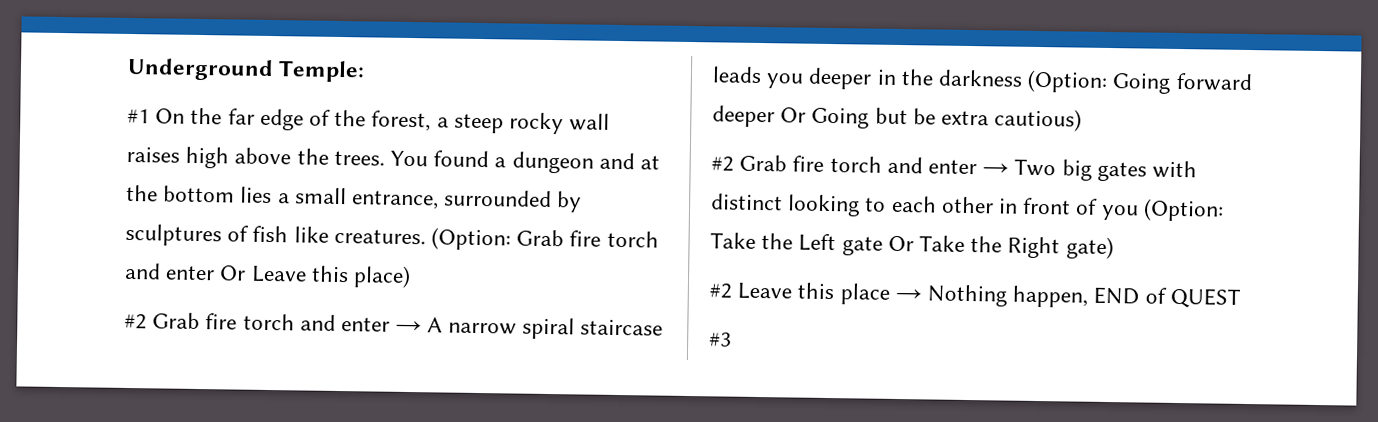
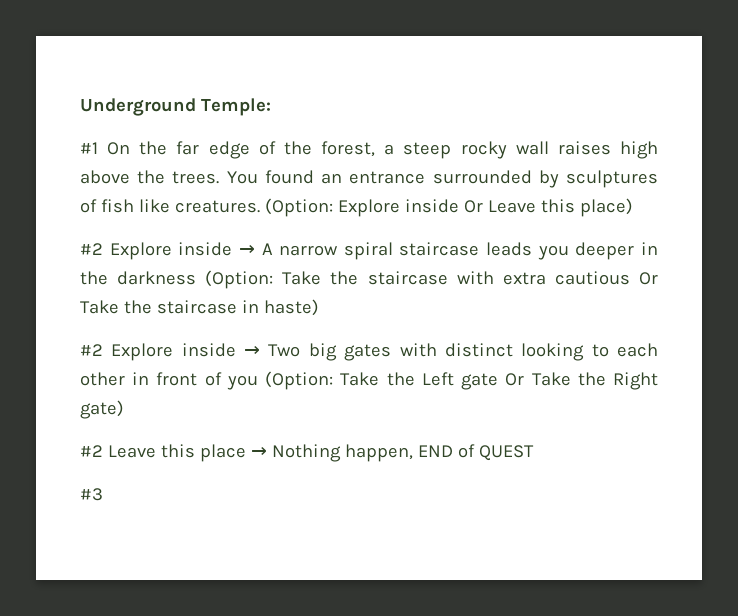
[494,151,661,174] [126,184,440,210] a dungeon and at the bottom lies a small entrance, -> [321,171,426,184] an entrance
[516,229,659,248] [124,262,216,281] Grab fire torch and enter -> [337,199,459,217] Explore inside
[152,312,391,332] Grab fire torch and enter -> [109,242,233,260] Explore inside
[1112,72,1253,94] [712,105,1083,132] [711,154,978,175] Going forward deeper Or Going but be extra cautious) // #2 Grab fire torch and enter -> [282,271,658,285] [80,299,319,316] [80,343,236,361] Take the staircase with extra cautious Or Take the staircase in haste) // #2 Explore inside

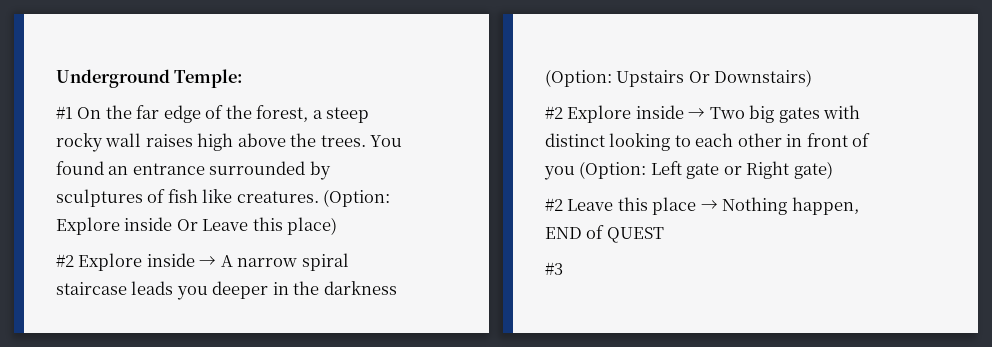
[282,271,658,285] [80,299,319,316] Take the staircase with extra cautious Or Take the staircase in haste) -> [616,69,813,87] Upstairs Or Downstairs)
[340,372,606,390] Take the Left gate Or Take the -> [650,161,742,179] Left gate or

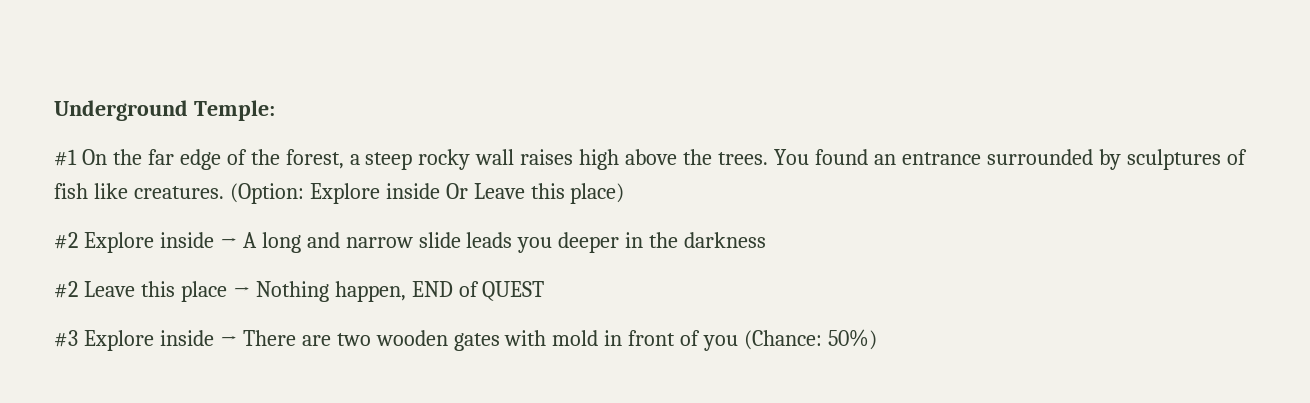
[237,253,349,271] [56,282,127,295] narrow spiral staircase -> [261,232,461,253] long and narrow slide
[545,69,813,87] [545,105,861,123] [545,133,871,151] [544,161,833,180] (Option: Upstairs Or Downstairs) // #2 Explore inside → Two big gates with distinct looking to each other in front of you (Option: Left gate or Right gate) -> (767, 240) none
(563, 268) none -> [83,329,878,351] Explore inside → There are two wooden gates with mold in front of you (Chance: 50%)

